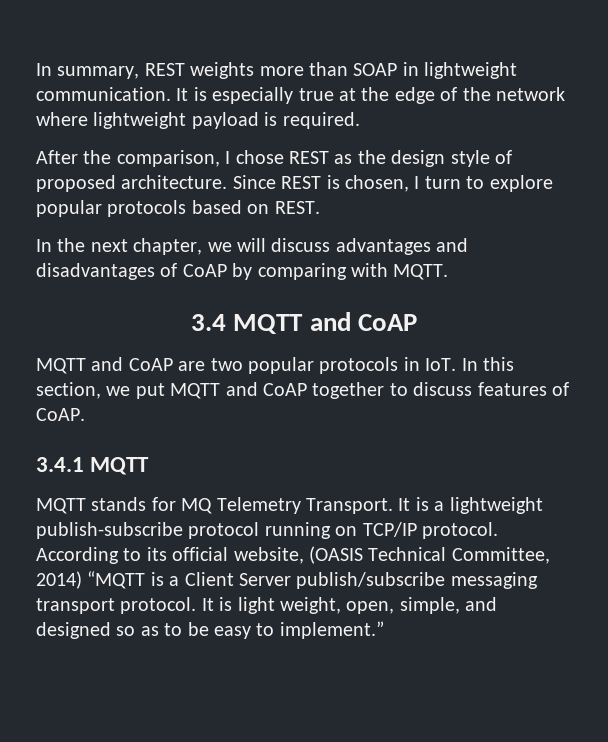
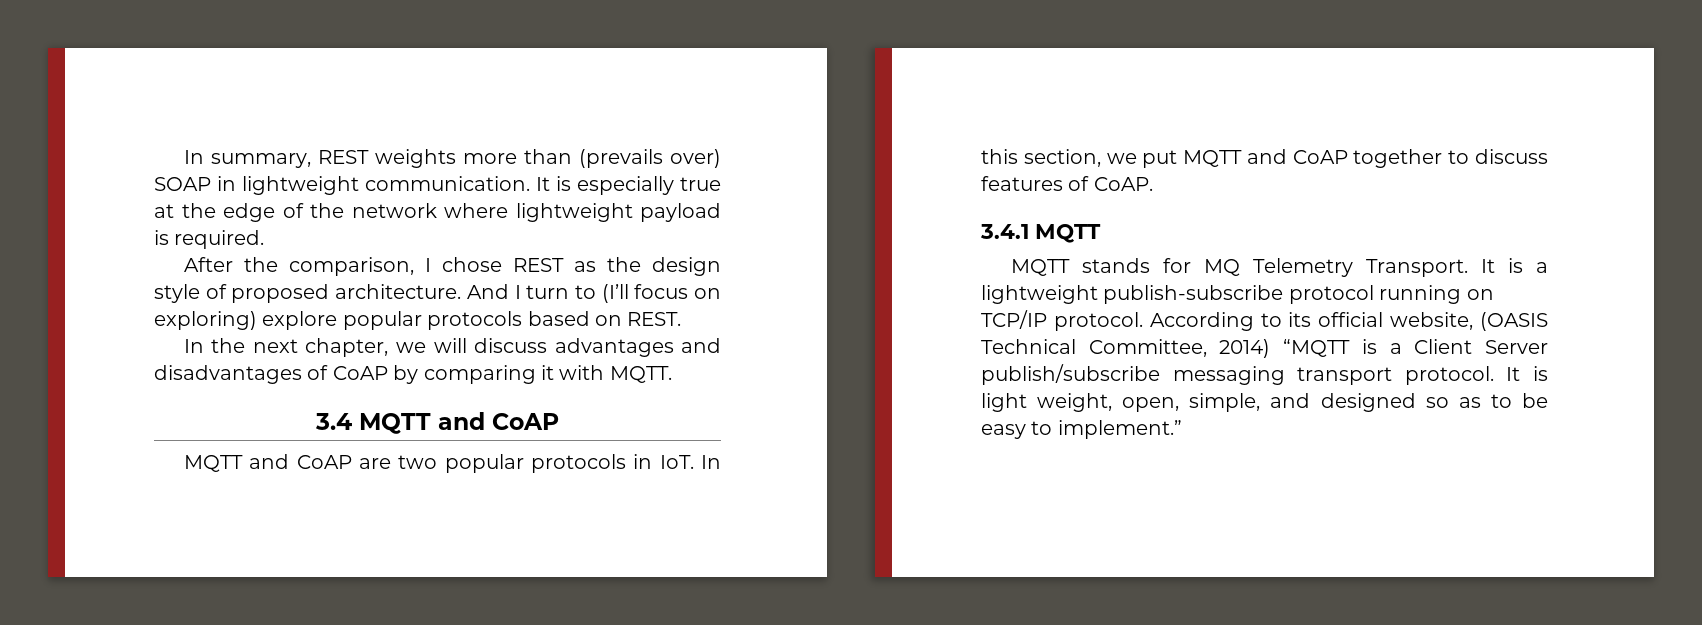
(348, 69) none -> [578,149,721,168] (prevails over)
[232,175,485,192] Since REST is chosen, I turn to -> [466,284,721,303] [154,311,257,330] And I turn to (I’ll focus on exploring)
(347, 271) none -> [541,365,554,380] it

